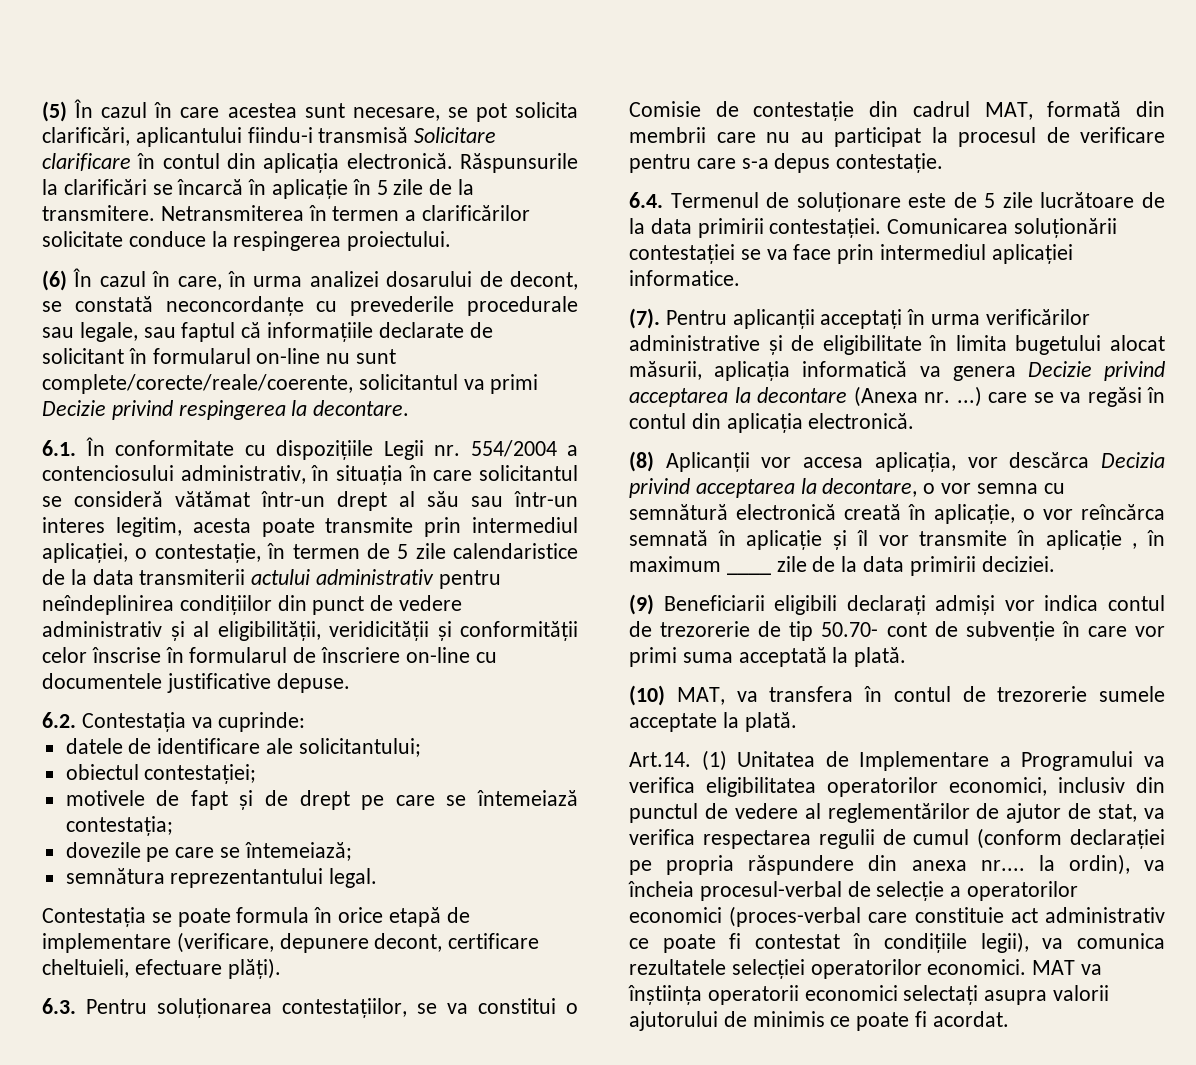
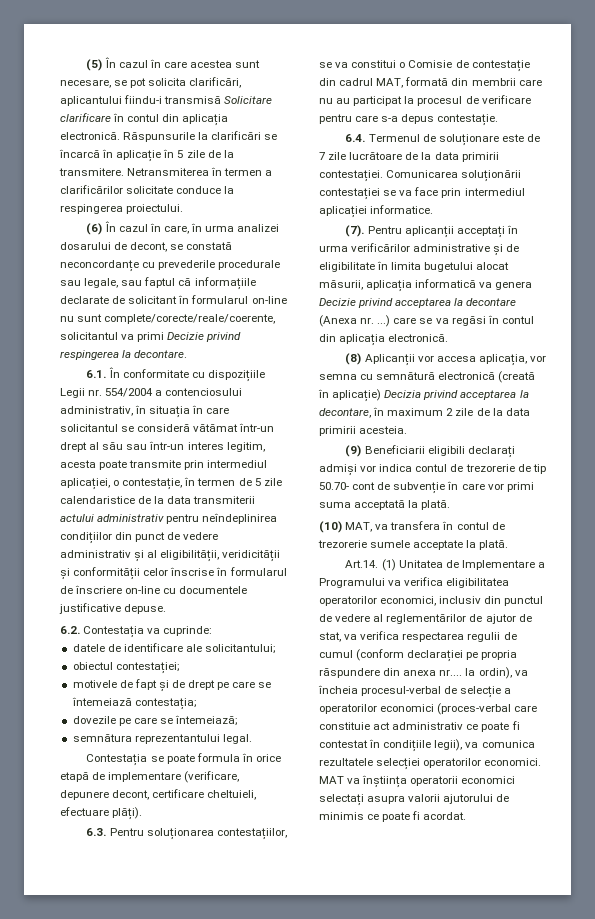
[984,193,996,208] 5 -> [319,152,325,160] 7
[1009,452,1090,468] descărca -> [319,371,536,383] [318,389,382,402] semna cu semnătură electronică (creată în aplicație)
[923,483,1065,494] [629,504,1165,524] [629,530,1138,550] o vor semna cu semnătură electronică creată în aplicație, o vor reîncărca semnată în aplicație și îl vor transmite în aplicație , -> (371, 413) none
[726,572,771,575] ____ -> [446,408,454,416] 2
[981,556,1055,572] deciziei. -> [359,426,408,434] acesteia.

